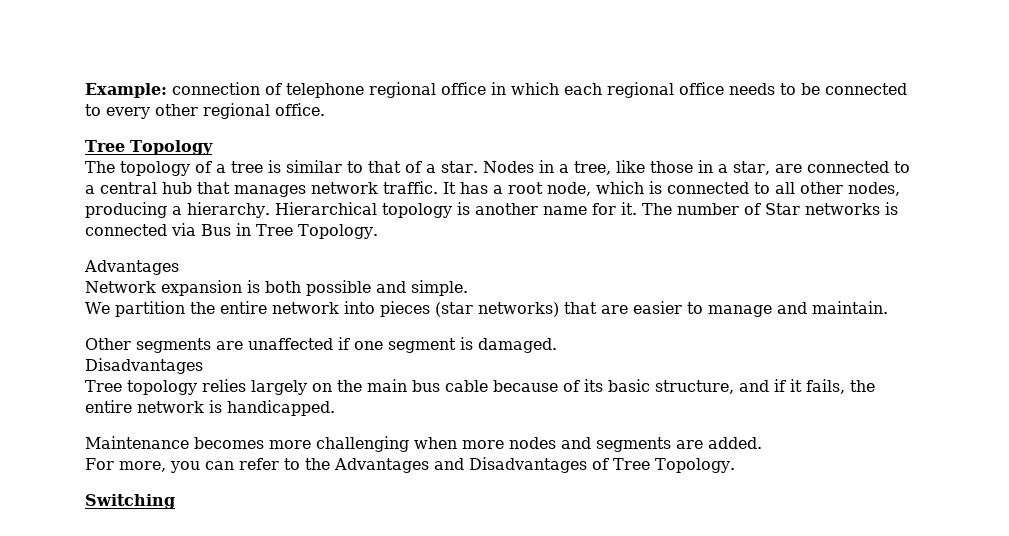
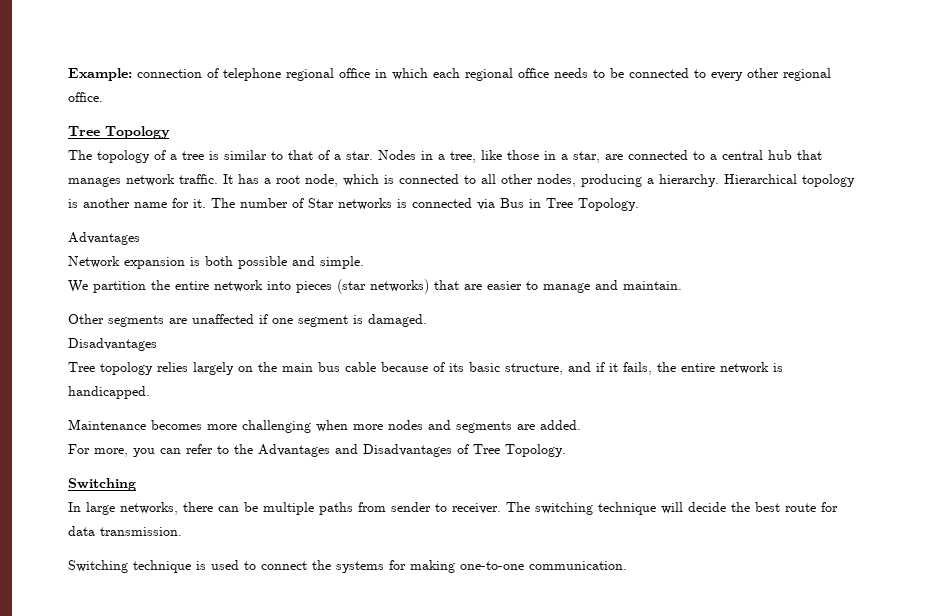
(175, 501) none -> [68,502,838,515] [68,526,182,536] [68,560,627,573] // In large networks, there can be multiple paths from sender to receiver. The switching technique will decide the best route for data transmission. // Switching technique is used to connect the systems for making one-to-one communication.

